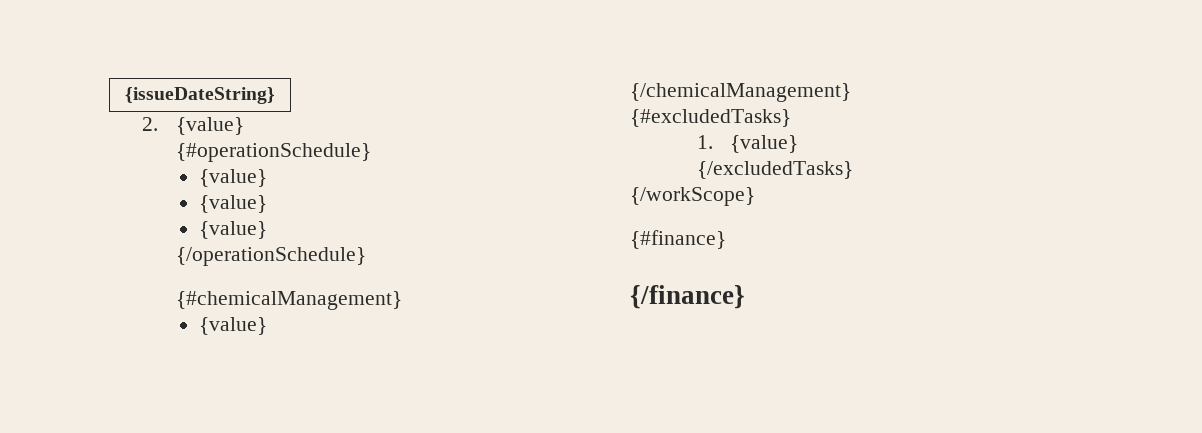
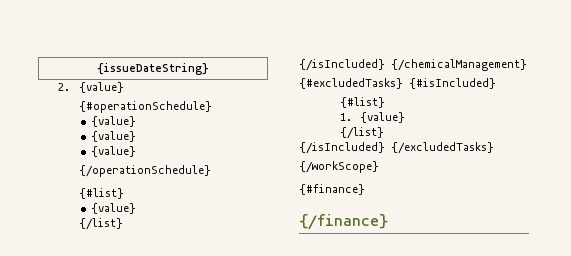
[175,291,402,310] [199,317,268,335] {#chemicalManagement} // {value} // -> [78,188,124,199] [91,203,137,214] [78,218,123,230] [299,59,385,71] {#list} // {value} // {/list} // {/isIncluded}
(791, 118) none -> [409,78,496,89] [339,97,385,108] {#isIncluded} // {#list}
(798, 144) none -> [339,127,384,139] [299,142,385,154] {/list} // {/isIncluded}

